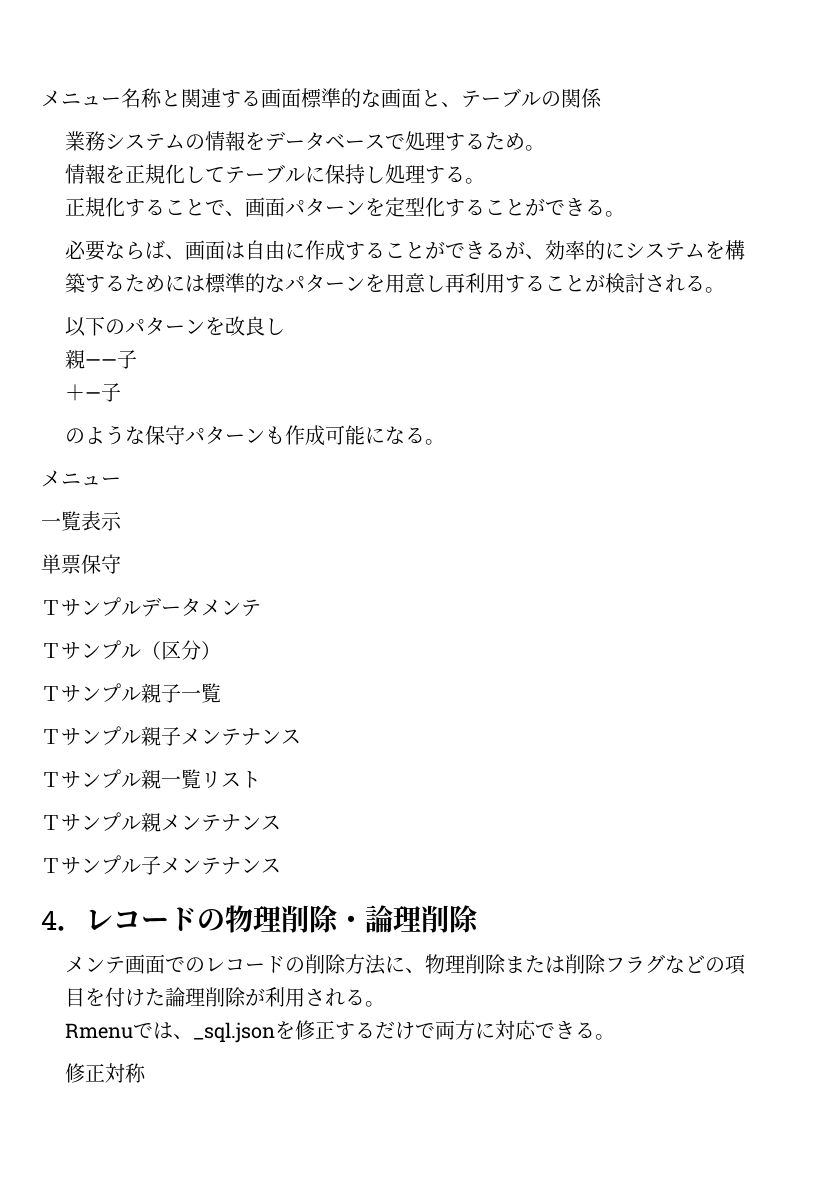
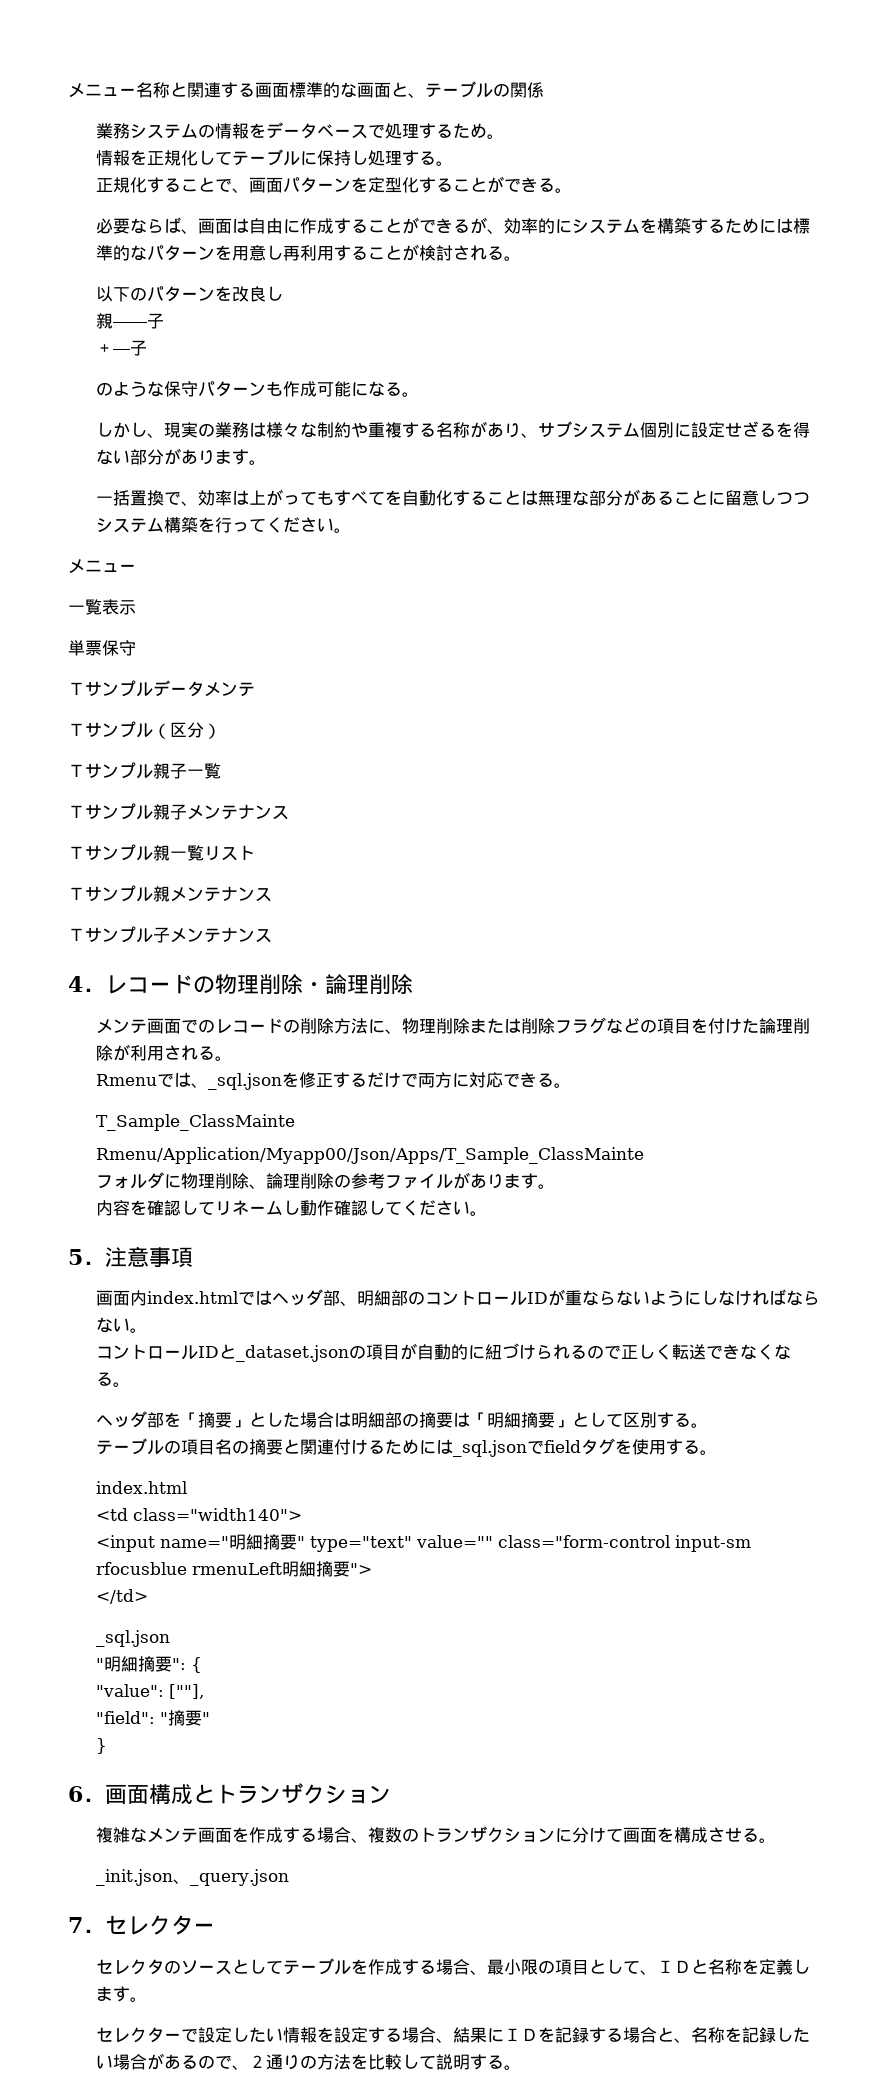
(445, 442) none -> [95,421,810,438] [95,448,266,465] [95,489,810,506] [95,517,351,533] // しかし、現実の業務は様々な制約や重複する名称があり、サブシステム個別に設定せざるを得ない部分があります。 // 一括置換で、効率は上がってもすべてを自動化することは無理な部分があることに留意しつつシステム構築を行ってください。
[64,1063,146,1083] 修正対称 -> [95,1114,295,1131] [95,1147,644,1164] [95,1172,555,1189] [95,1200,487,1216] [68,1246,193,1268] [95,1289,820,1306] [95,1317,147,1333] [95,1343,791,1362] [95,1372,130,1387] [95,1411,708,1428] [95,1438,717,1457] [95,1481,187,1494] [95,1508,302,1521] [95,1534,751,1552] [95,1561,372,1577] [95,1589,148,1604] [95,1630,170,1647] [95,1656,202,1673] [95,1684,204,1699] [95,1710,210,1726] [95,1738,107,1754] [68,1783,391,1805] [95,1826,776,1843] [95,1869,289,1886] [68,1915,215,1935] [95,1958,810,1975] [95,1986,147,2002] [95,2027,810,2043] [95,2053,521,2070] T_Sample_ClassMainte // Rmenu/Application/Myapp00/Json/Apps/T_Sample_ClassMainte // フォルダに物理削除、論理削除の参考ファイルがあります。 // 内容を確認してリネームし動作確認してください。 // 5．注意事項 // 画面内index.htmlではヘッダ部、明細部のコントロールIDが重ならないようにしなければならない。 // コントロールIDと_dataset.jsonの項目が自動的に紐づけられるので正しく転送できなくなる。 // ヘッダ部を「摘要」とした場合は明細部の摘要は「明細摘要」として区別する。 // テーブルの項目名の摘要と関連付けるためには_sql.jsonでfieldタグを使用する。 // index.html // <td class="width140"> // <input name="明細摘要" type="text" value="" class="form-control input-sm rfocusblue rmenuLeft明細摘要"> // </td> // _sql.json // "明細摘要": { // "value": [""], // "field": "摘要" // } // 6．画面構成とトランザクション // 複雑なメンテ画面を作成する場合、複数のトランザクションに分けて画面を構成させる。 // _init.json、_query.json // 7．セレクター // セレクタのソースとしてテーブルを作成する場合、最小限の項目として、ＩＤと名称を定義します。 // セレクターで設定したい情報を設定する場合、結果にＩＤを記録する場合と、名称を記録したい場合があるので、２通りの方法を比較して説明する。

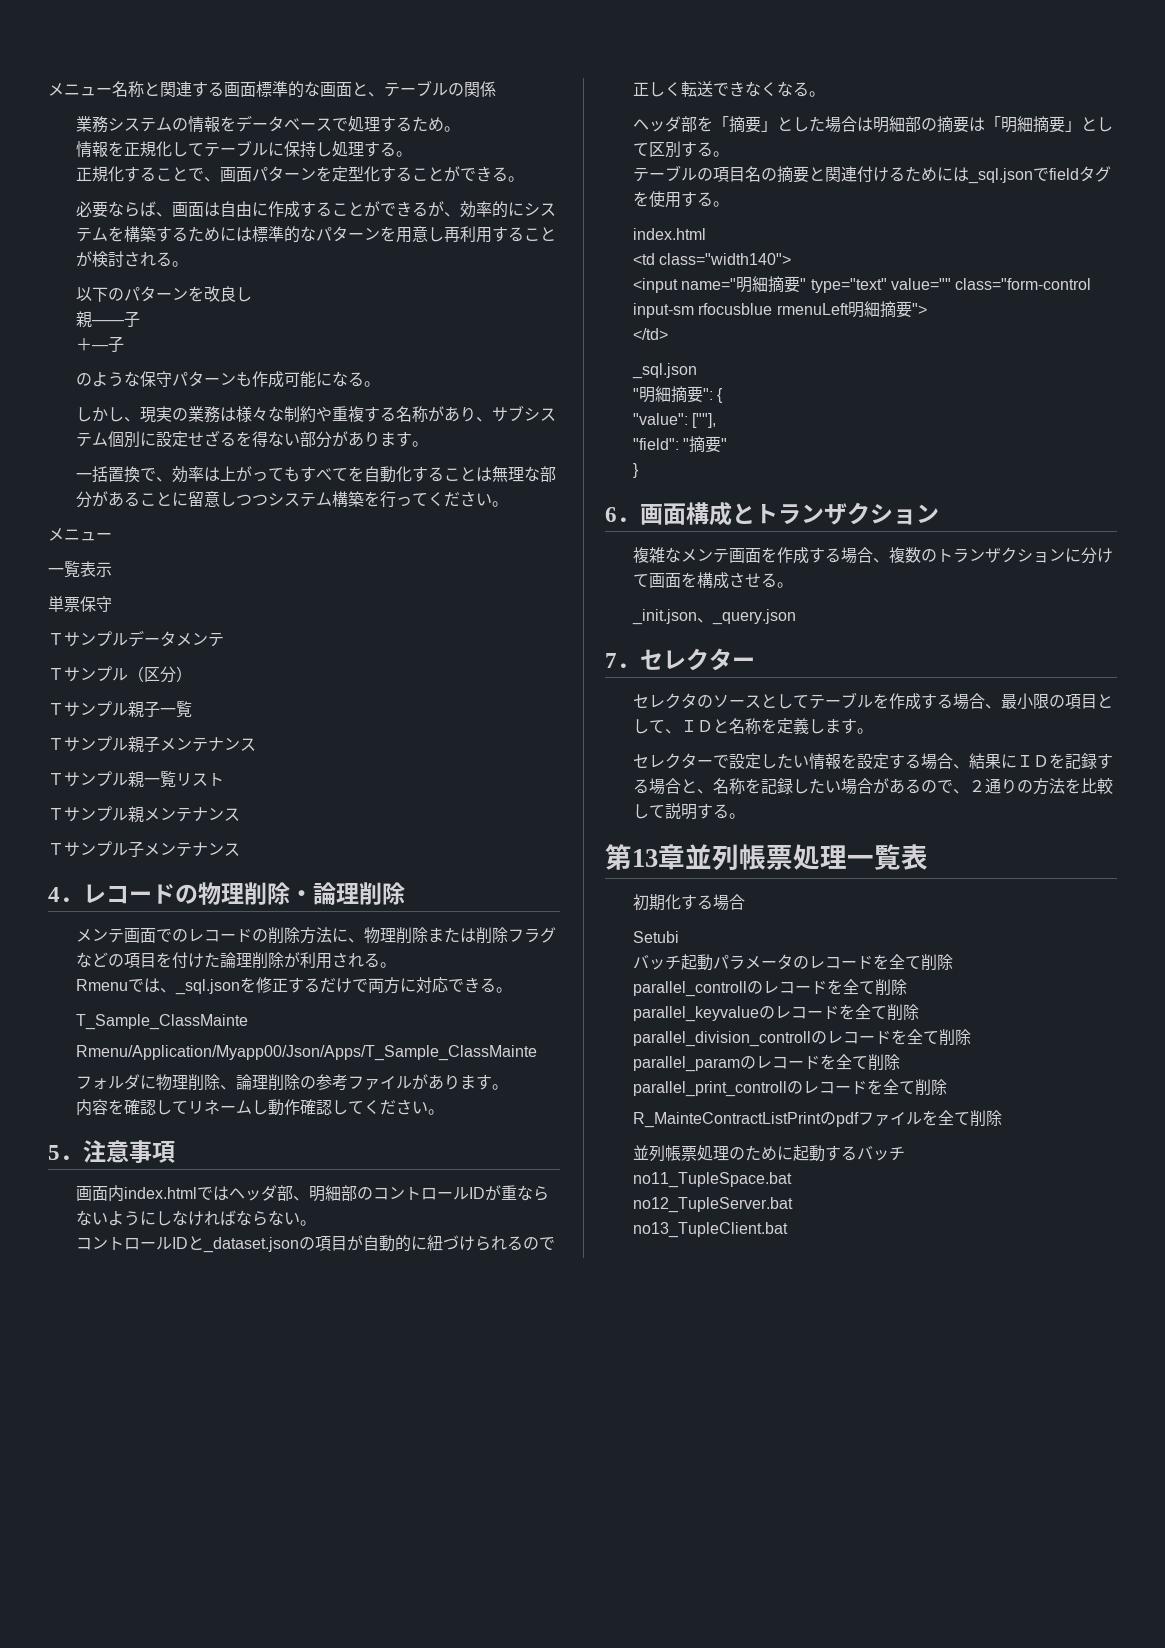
(521, 2067) none -> [605,844,928,871] [632,894,745,911] [632,931,679,943] [632,954,953,971] [632,979,907,997] [632,1004,919,1022] [632,1029,971,1047] [632,1054,900,1072] [632,1079,947,1097] [632,1110,1002,1128] [632,1145,905,1162] [632,1172,792,1188] [632,1197,793,1213] [632,1222,788,1238] // 第13章並列帳票処理一覧表 // 初期化する場合 // Setubi // バッチ起動パラメータのレコードを全て削除 // parallel_controllのレコードを全て削除 // parallel_keyvalueのレコードを全て削除 // parallel_division_controllのレコードを全て削除 // parallel_paramのレコードを全て削除 // parallel_print_controllのレコードを全て削除 // R_MainteContractListPrintのpdfファイルを全て削除 // 並列帳票処理のために起動するバッチ // no11_TupleSpace.bat // no12_TupleServer.bat // no13_TupleClient.bat

